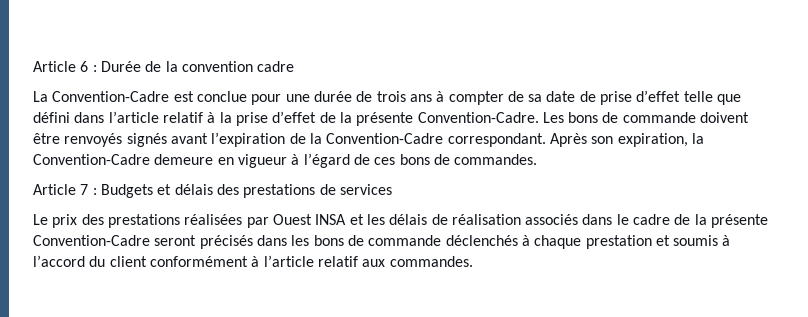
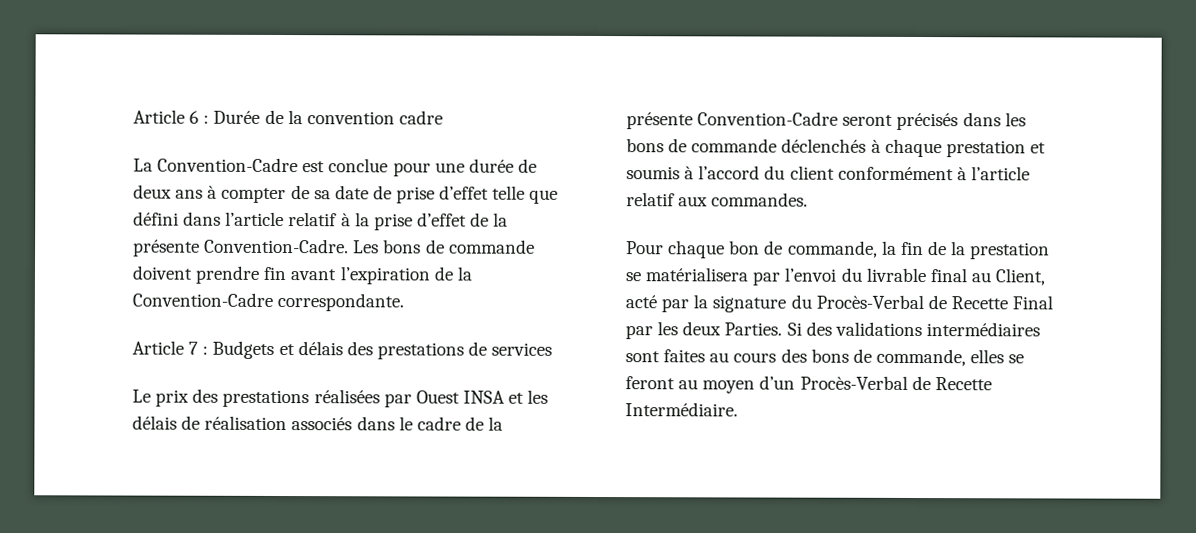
[376,91,406,102] trois -> [133,184,172,199] deux
[33,133,167,147] être renvoyés signés -> [195,265,287,284] prendre fin
[447,133,704,147] [33,153,538,168] correspondant. Après son expiration, la Convention-Cadre demeure en vigueur à l’égard de ces bons de commandes. -> [277,292,405,312] correspondante.
(473, 261) none -> [626,240,1051,260] [625,267,1046,286] [625,294,1054,313] [625,321,1040,340] [625,348,1025,367] [625,375,992,394] [625,402,738,417] // Pour chaque bon de commande, la fin de la prestation se matérialisera par l’envoi du livrable final au Client, acté par la signature du Procès-Verbal de Recette Final par les deux Parties. Si des validations intermédiaires sont faites au cours des bons de commande, elles se feront au moyen d’un Procès-Verbal de Recette Intermédiaire.

